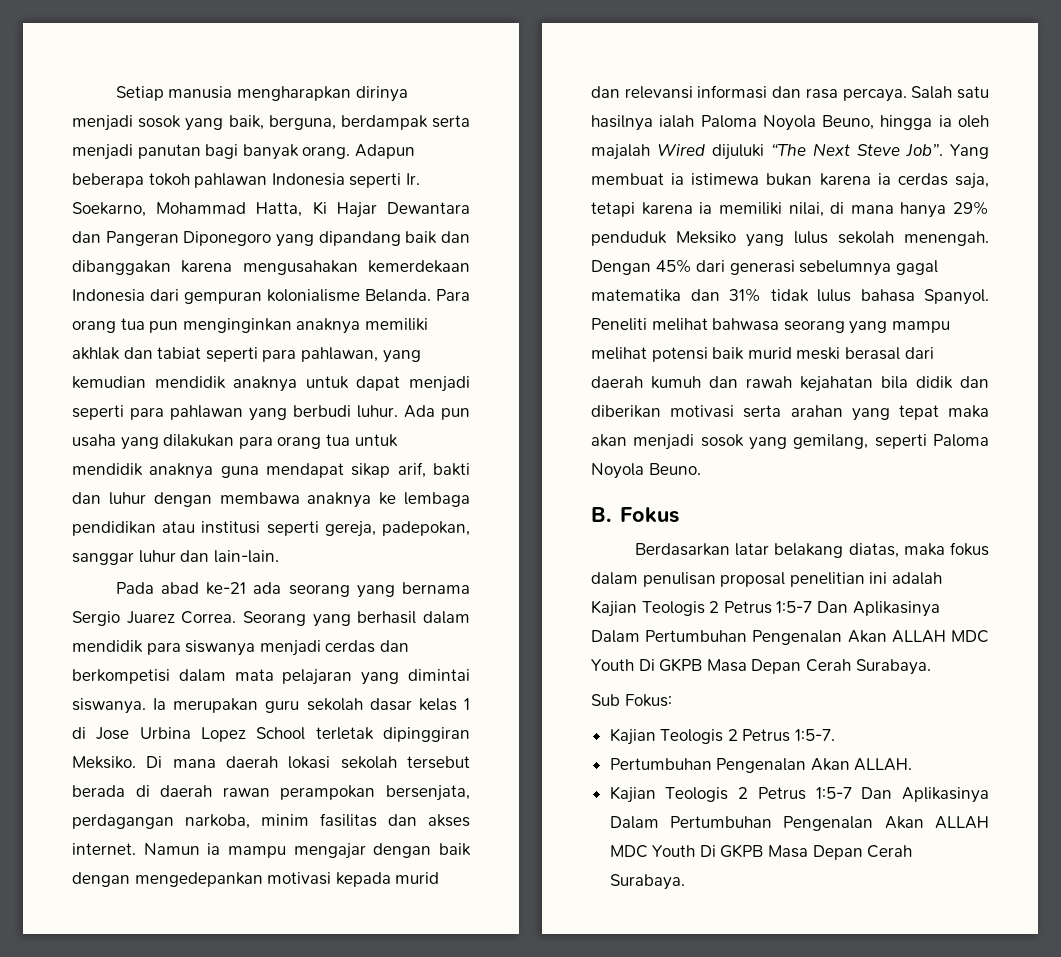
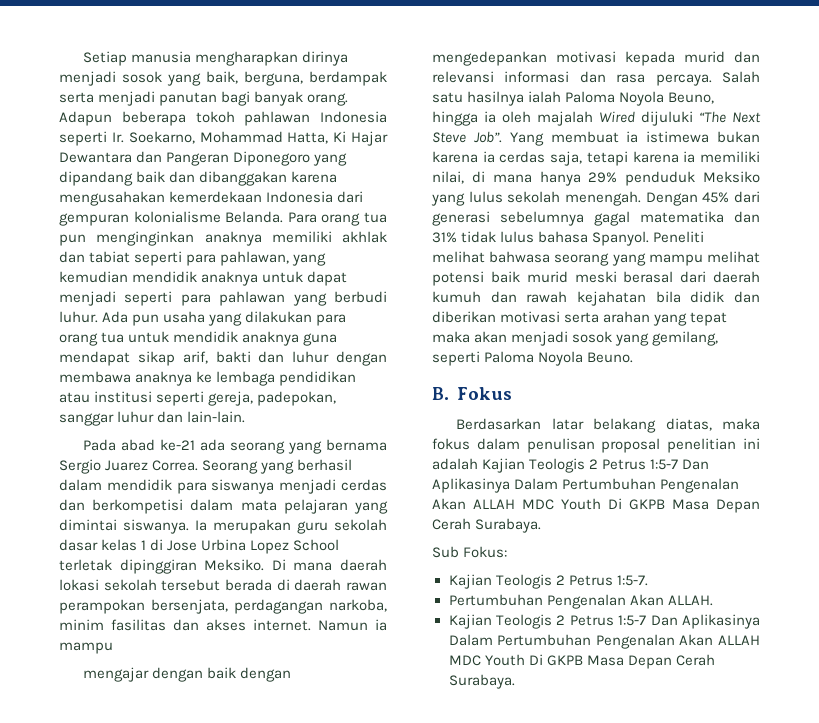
(286, 852) none -> (113, 648) //

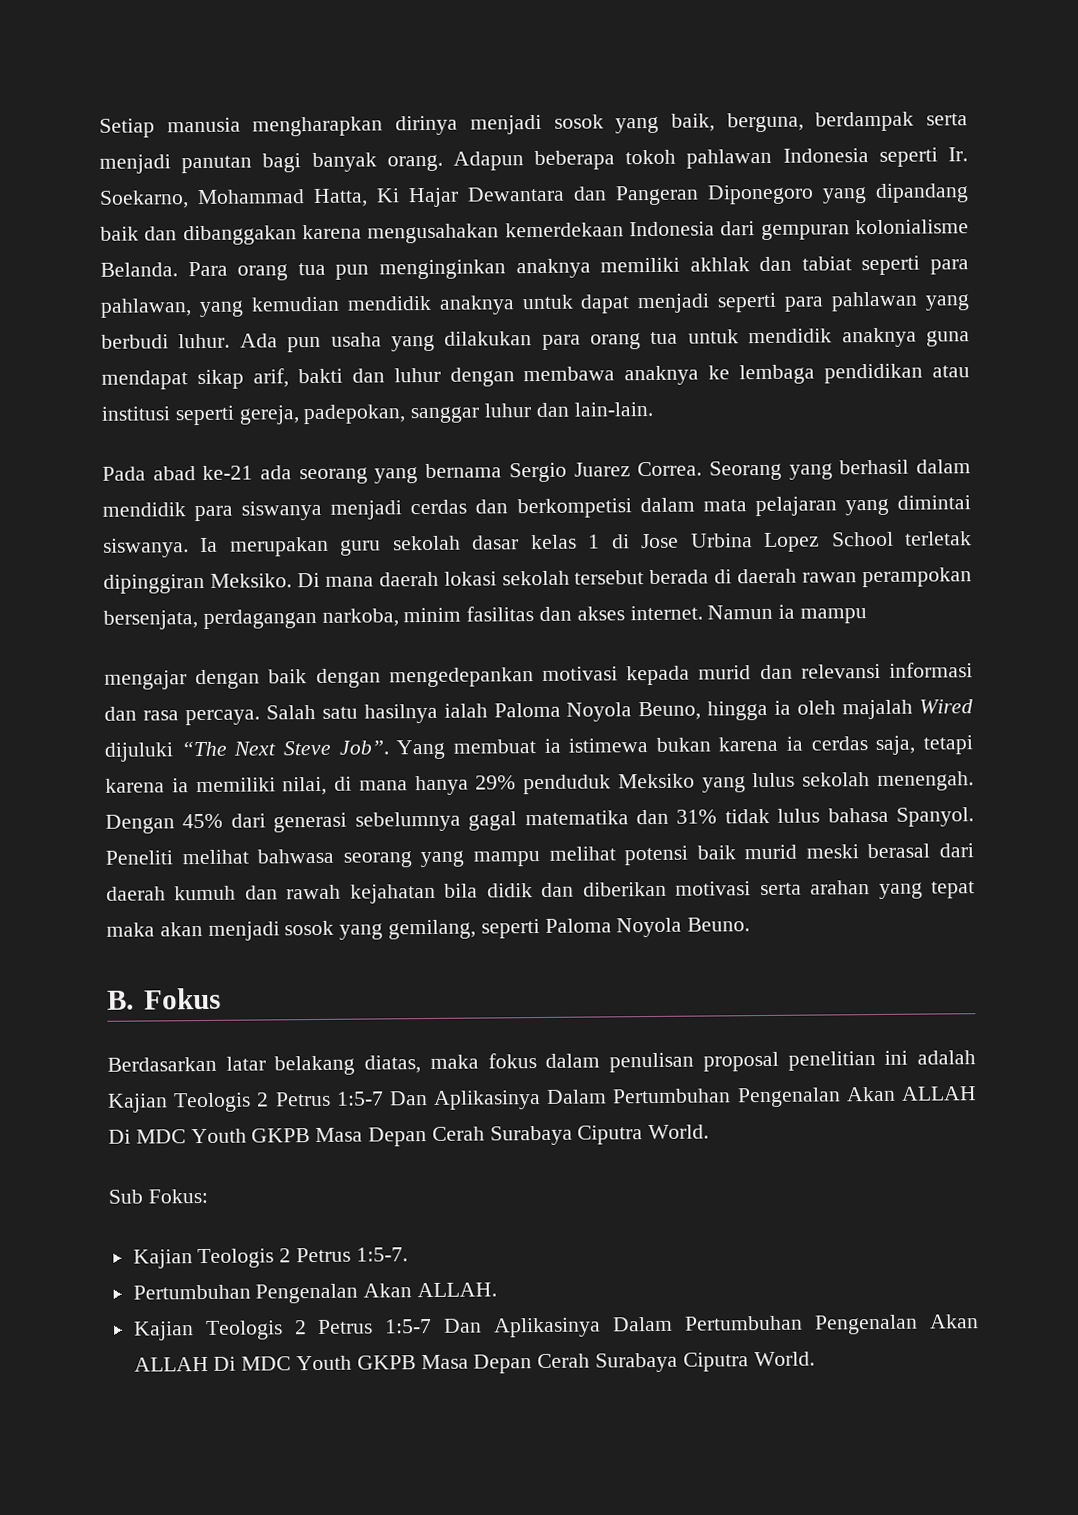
[522,498,760,513] [432,518,542,533] MDC Youth Di GKPB Masa Depan Cerah Surabaya. -> [108,1124,710,1147] Di MDC Youth GKPB Masa Depan Cerah Surabaya Ciputra World.
[448,654,715,669] [448,674,515,689] MDC Youth Di GKPB Masa Depan Cerah Surabaya. -> [213,1351,815,1374] Di MDC Youth GKPB Masa Depan Cerah Surabaya Ciputra World.

